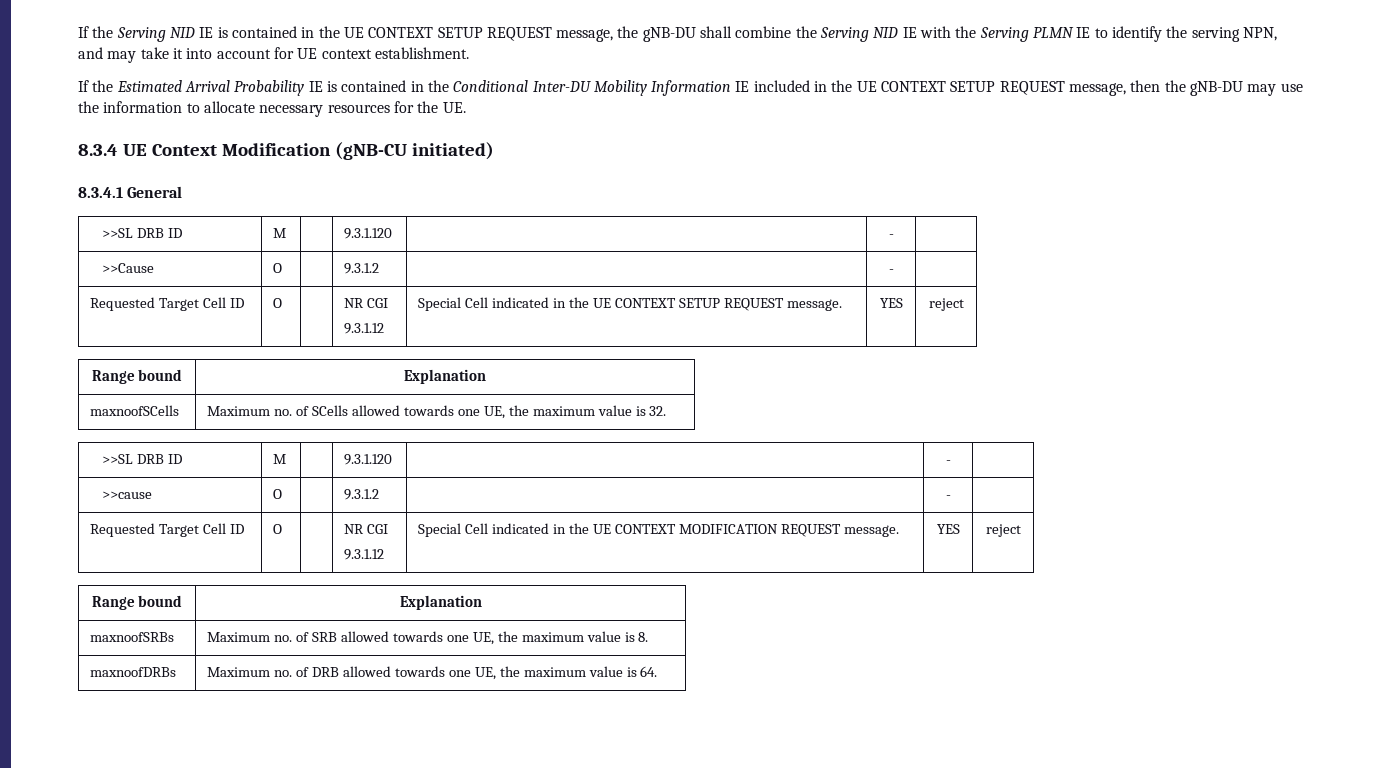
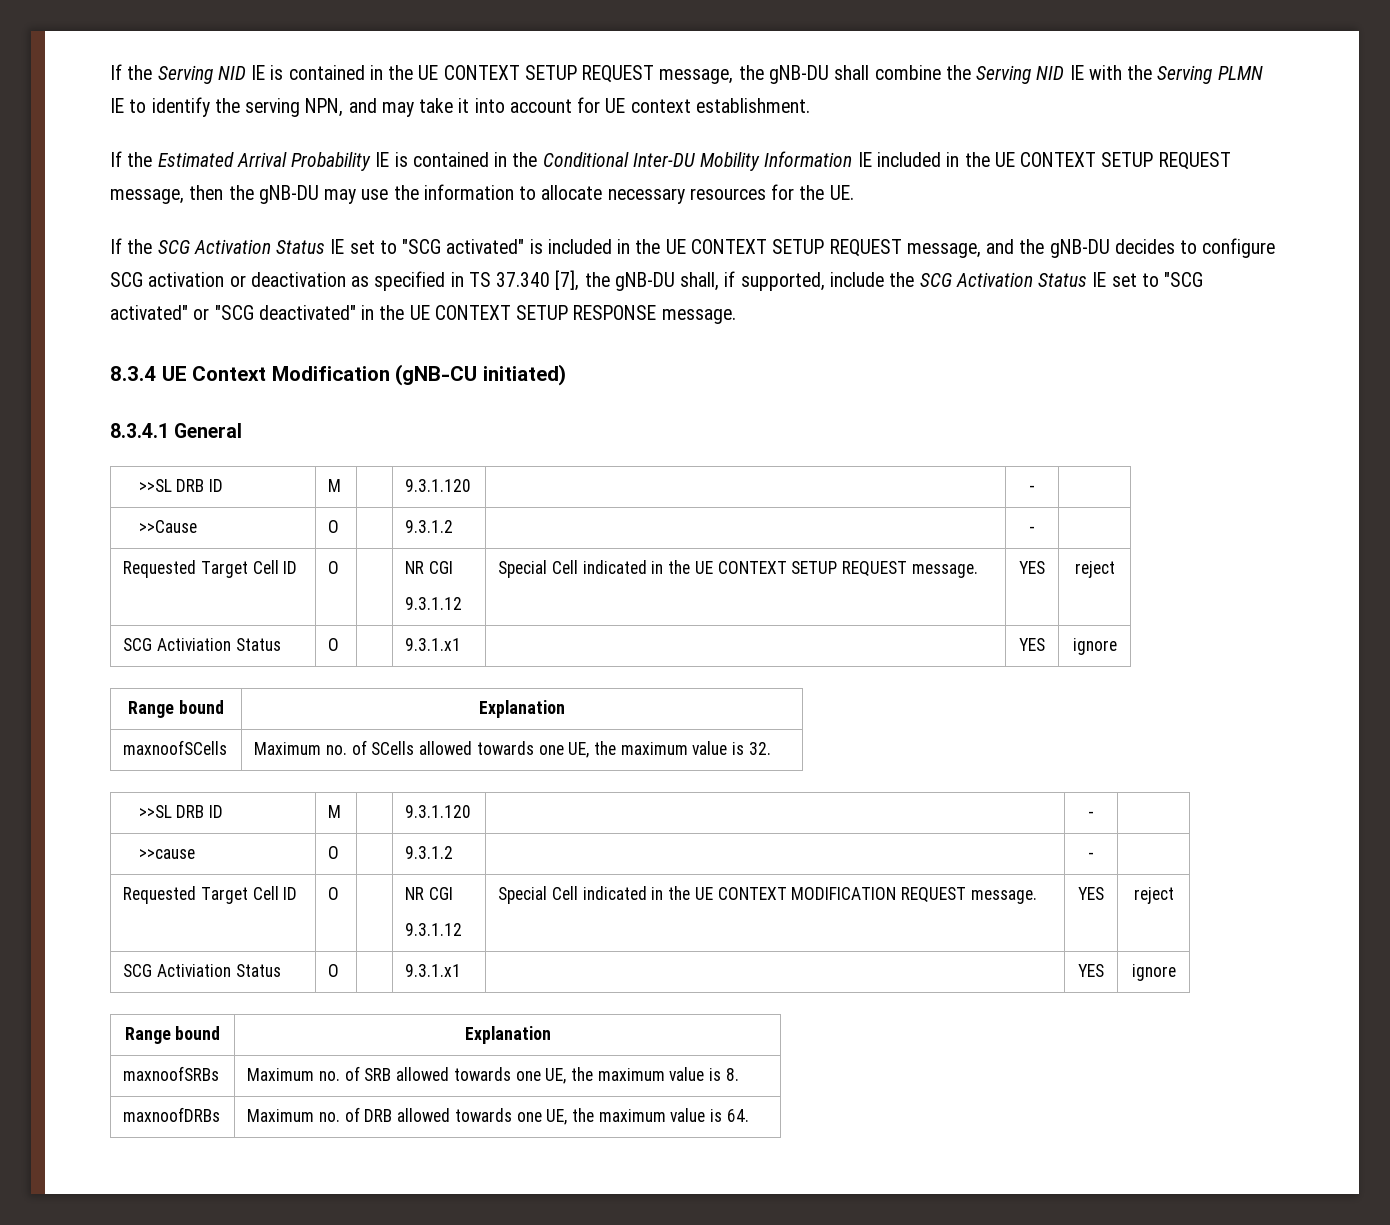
(466, 107) none -> [110,238,1276,258] [110,270,1204,291] [110,305,736,324] // If the SCG Activation Status IE set to "SCG activated" is included in the UE CONTEXT SETUP REQUEST message, and the gNB-DU decides to configure SCG activation or deactivation as specified in TS 37.340 [7], the gNB-DU shall, if supported, include the SCG Activation Status IE set to "SCG activated" or "SCG deactivated" in the UE CONTEXT SETUP RESPONSE message.
(964, 304) none -> [123,638,281,651] [328,638,340,651] [405,638,462,651] [1019,638,1045,651] [1072,638,1117,655] // SCG Activiation Status | O | | 9.3.1.x1 | | YES | ignore
(1021, 530) none -> [123,964,281,977] [328,964,340,977] [405,964,462,977] [1078,964,1104,977] [1131,964,1176,981] // SCG Activiation Status | O | | 9.3.1.x1 | | YES | ignore

